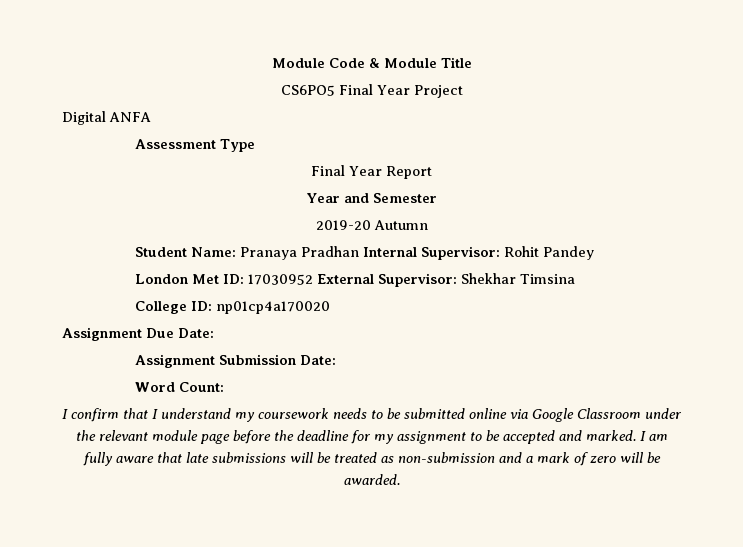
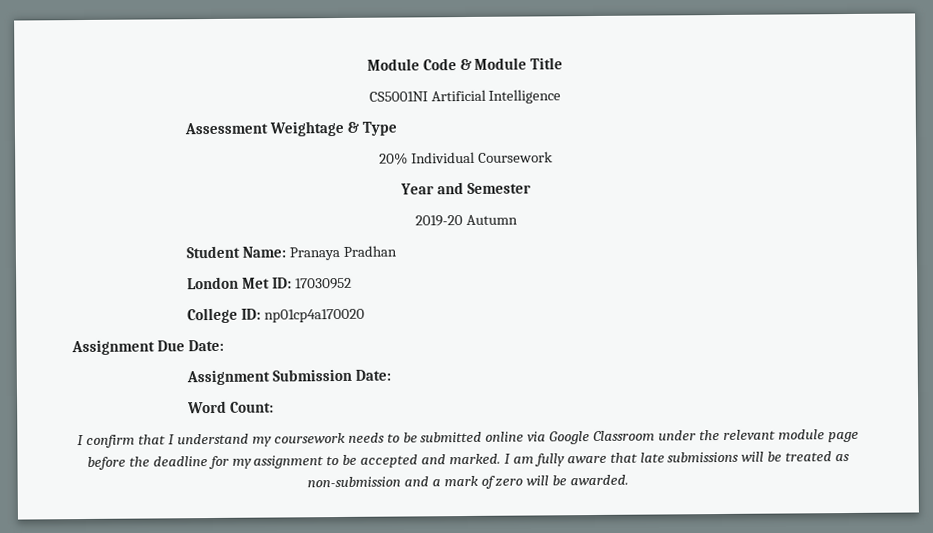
[280,84,463,98] [62,111,151,125] CS6PO5 Final Year Project // Digital ANFA -> [368,89,562,104] CS5001NI Artificial Intelligence
(216, 144) none -> [269,120,360,137] Weightage &
[311,165,432,179] Final Year Report -> [379,151,553,165] 20% Individual Coursework
[362,246,594,260] Internal Supervisor: Rohit Pandey -> (398, 251) none
[316,273,575,287] External Supervisor: Shekhar Timsina -> (353, 283) none

